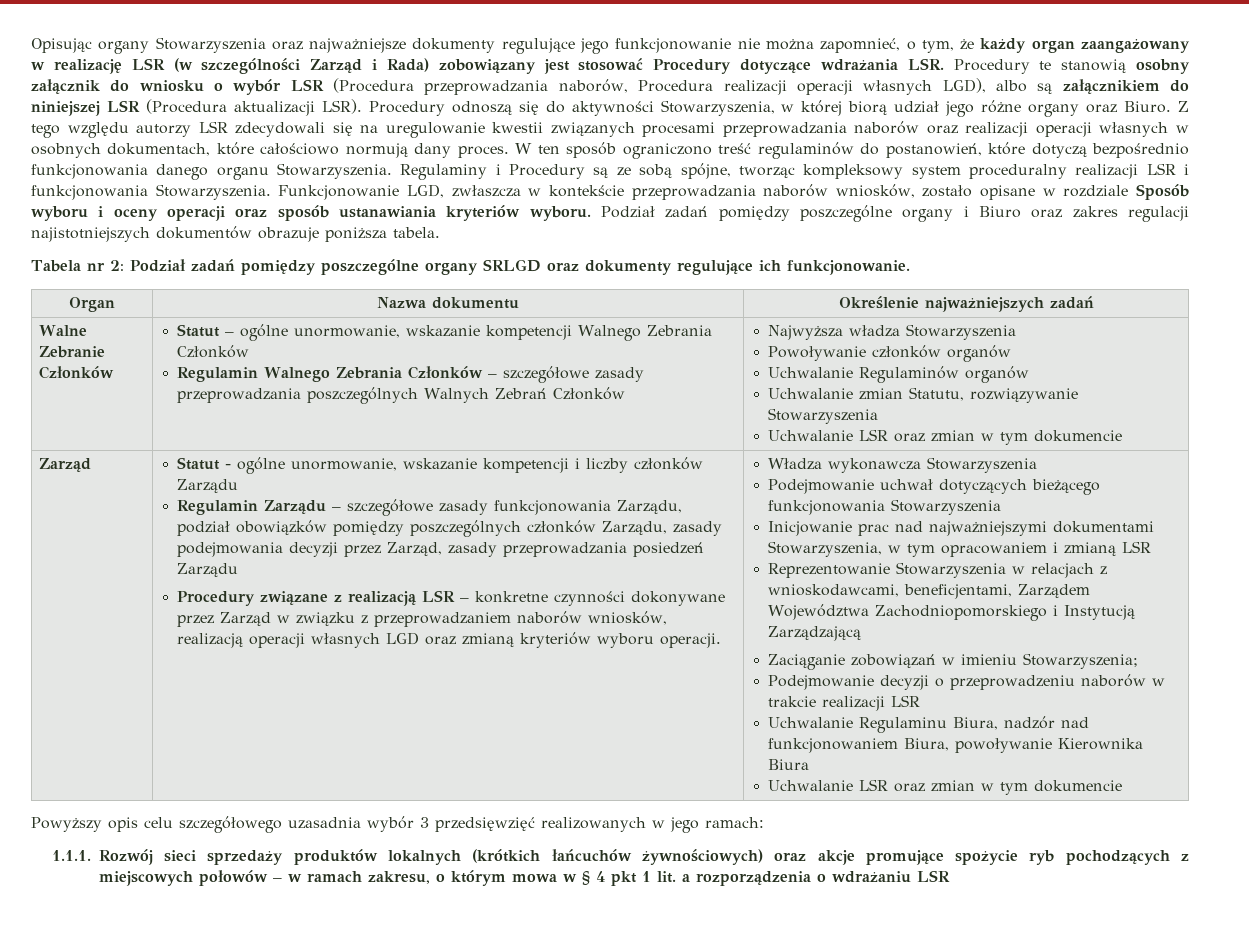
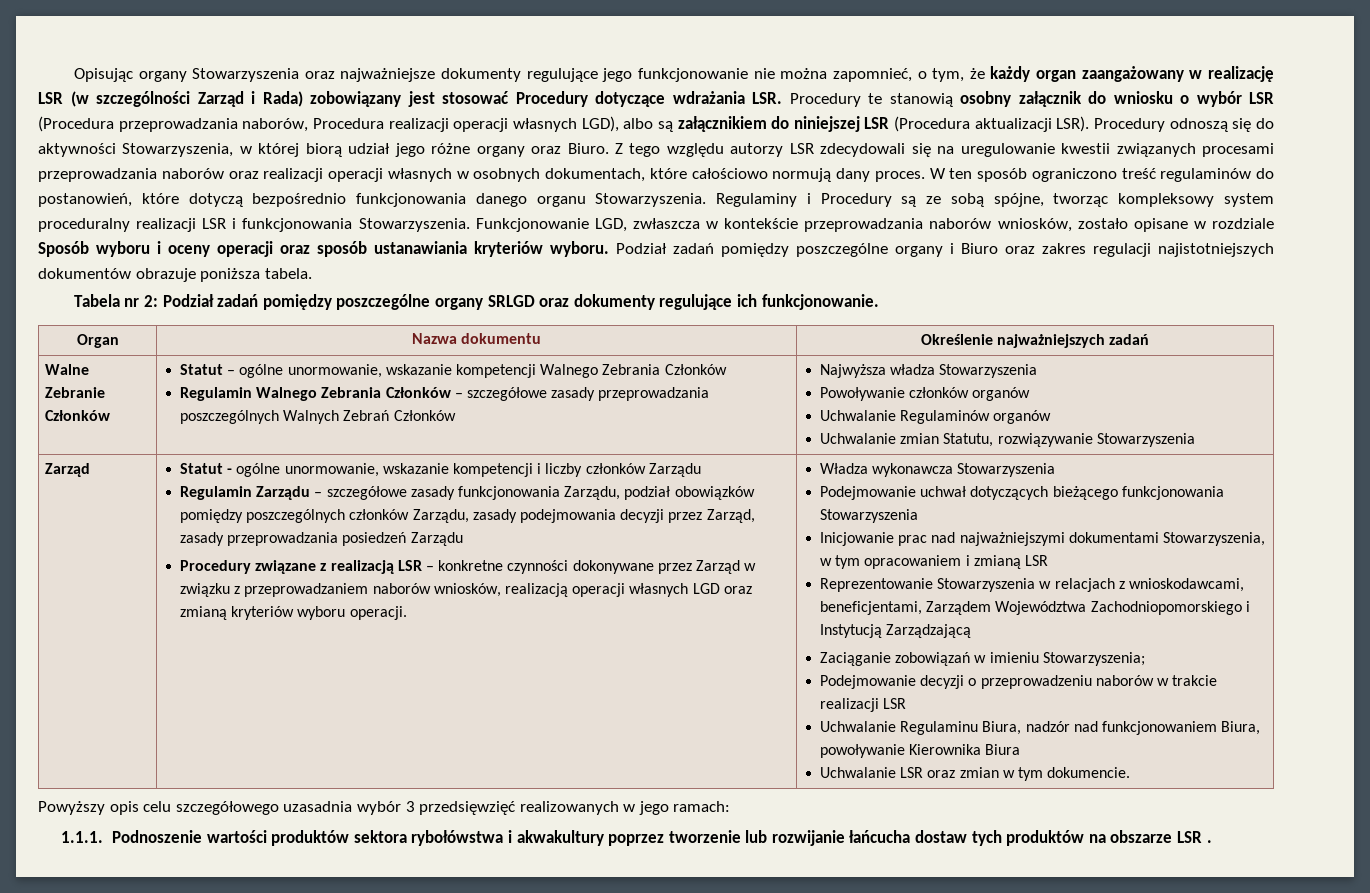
[768,429,1123,445] // Uchwalanie LSR oraz zmian w tym dokumencie -> (1195, 440) none
[1034,780,1123,792] dokumencie -> [1047,767,1131,778] dokumencie.
[98,849,1190,865] [98,870,950,886] Rozwój sieci sprzedaży produktów lokalnych (krótkich łańcuchów żywnościowych) oraz akcje promujące spożycie ryb pochodzących z miejscowych połowów – w ramach zakresu, o którym mowa w § 4 pkt 1 lit. a rozporządzenia o wdrażaniu LSR -> [111,830,1212,846] Podnoszenie wartości produktów sektora rybołówstwa i akwakultury poprzez tworzenie lub rozwijanie łańcucha dostaw tych produktów na obszarze LSR .

